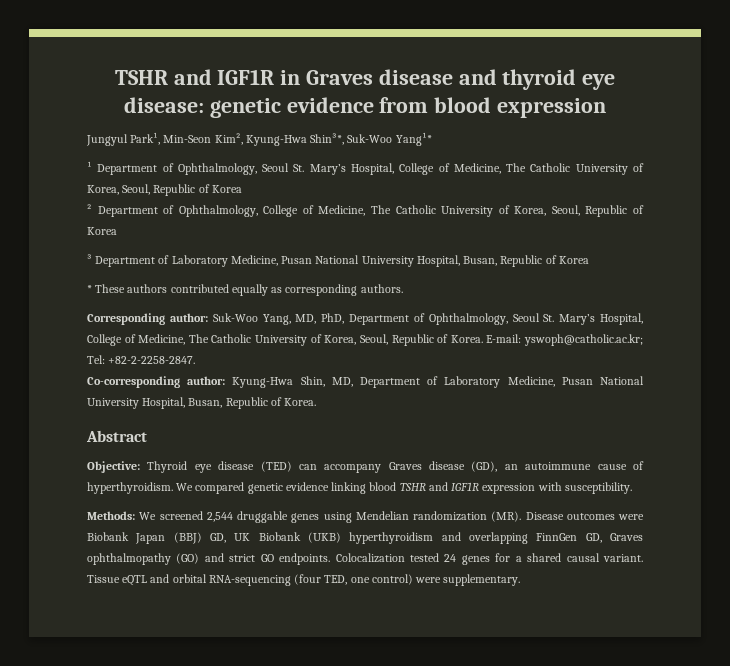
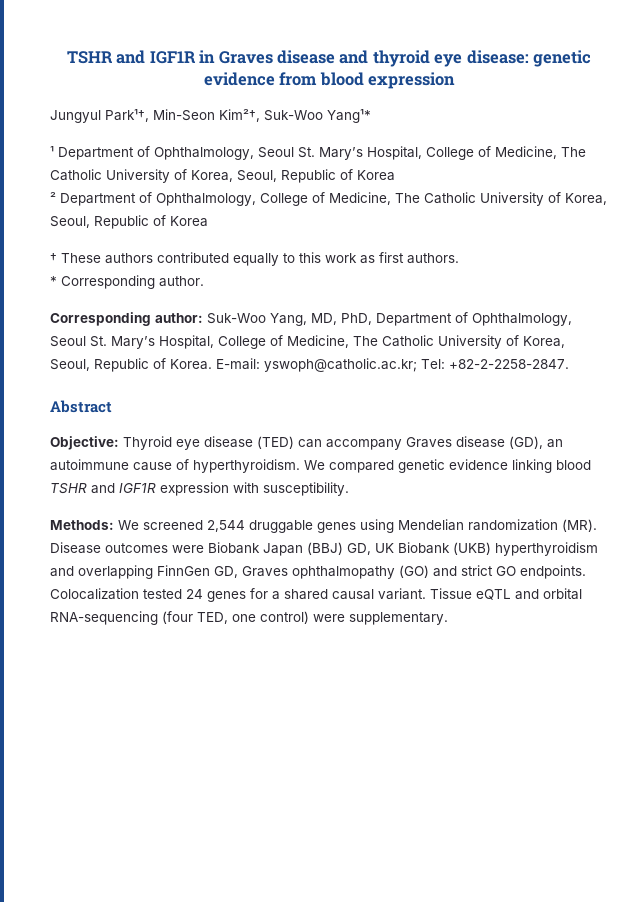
[130,132,345,146] Park¹, Min-Seon Kim², Kyung-Hwa Shin³*, -> [105,109,260,122] Park¹†, Min-Seon Kim²†,
[87,254,589,267] [87,284,403,296] ³ Department of Laboratory Medicine, Pusan National University Hospital, Busan, Republic of Korea // * These authors contributed equally as corresponding authors. -> [50,252,459,266] [50,275,204,289] † These authors contributed equally to this work as first authors. // * Corresponding author.
[87,376,644,388] [87,397,317,409] // Co-corresponding author: Kyung-Hwa Shin, MD, Department of Laboratory Medicine, Pusan National University Hospital, Busan, Republic of Korea. -> (569, 364) none

